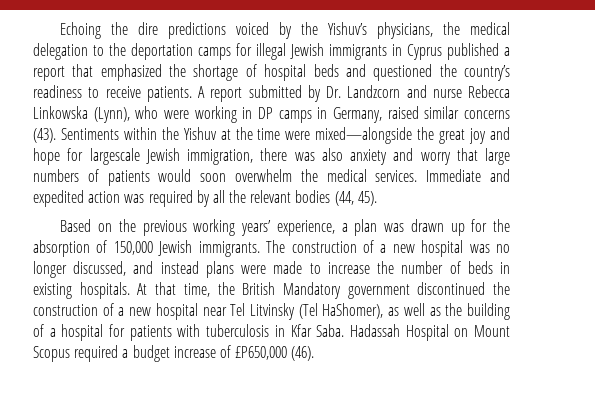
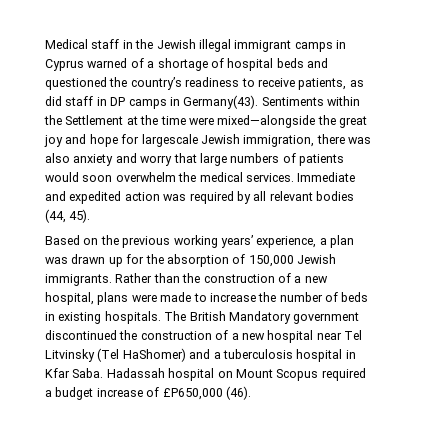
[60,22,510,39] [33,43,510,60] [33,64,187,81] Echoing the dire predictions voiced by the Yishuv’s physicians, the medical delegation to the deportation camps for illegal Jewish immigrants in Cyprus published a report that emphasized the -> [45,39,346,52] [45,58,155,71] Medical staff in the Jewish illegal immigrant camps in Cyprus warned of a
[146,85,510,102] [33,106,511,123] [33,128,56,143] patients. A report submitted by Dr. Landzcorn and nurse Rebecca Linkowska (Lynn), who were working in DP camps in Germany, raised similar concerns (43). -> [298,78,364,90] [45,95,259,109] patients, as did staff in DP camps in Germany(43).
[183,127,217,140] Yishuv -> [65,115,124,125] Settlement
[229,190,247,203] the -> (267, 196) none
[266,240,511,257] [33,261,199,278] The construction of a new hospital was no longer discussed, and instead -> [115,273,328,283] [45,292,94,305] Rather than the construction of a new hospital,
[137,282,235,297] At that time, the -> [164,311,187,321] The
[322,303,510,320] [33,324,270,341] HaShomer), as well as the building of a hospital for patients with tuberculosis -> [122,348,343,362] HaShomer) and a tuberculosis hospital
[405,324,449,341] Hospital -> [168,368,215,381] hospital

